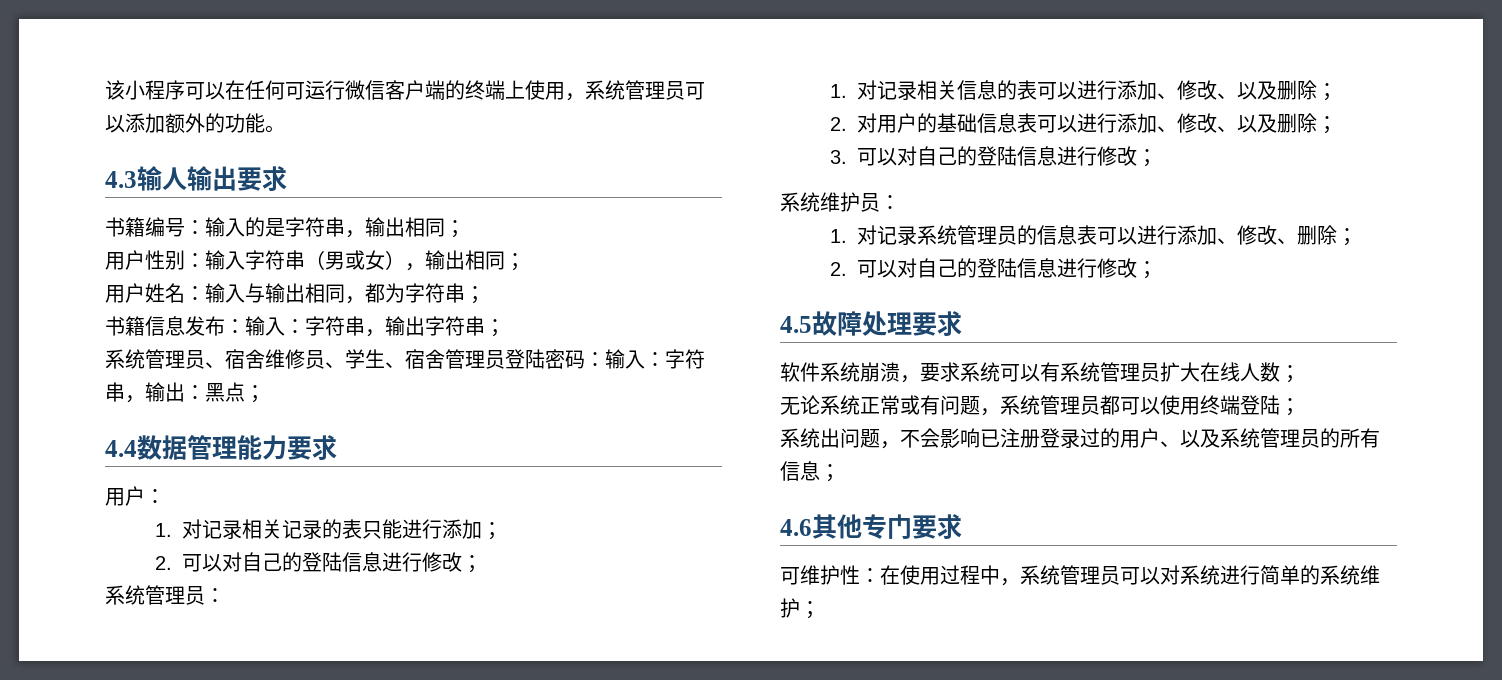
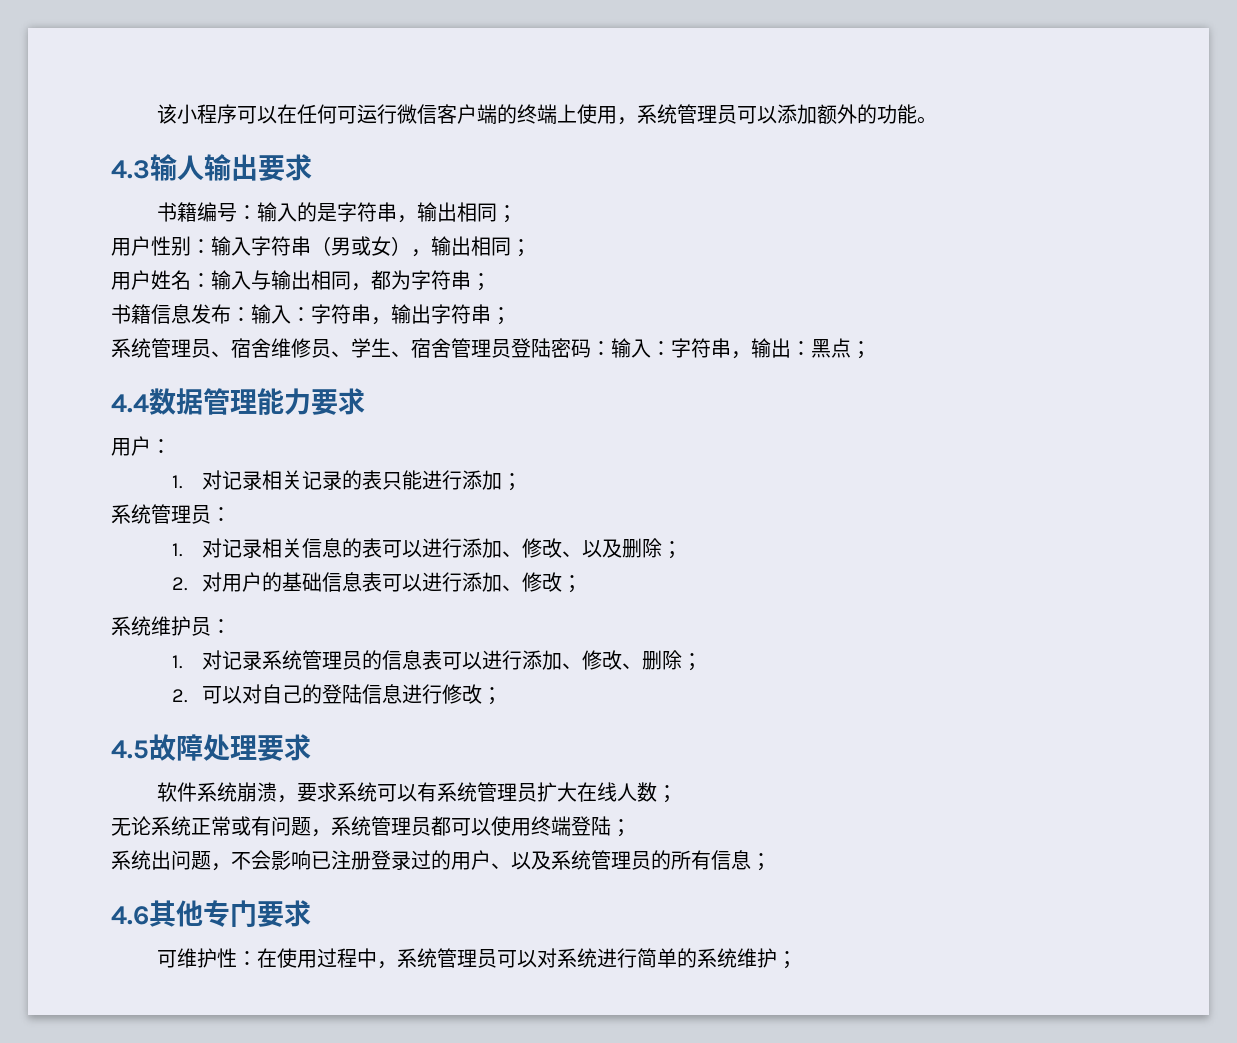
[154,552,482,573] // 2.可以对自己的登陆信息进行修改； -> (523, 482) none
[1216,113,1337,134] [829,146,1137,166] 、以及删除； // 3.可以对自己的登陆信息进行修改 -> (563, 582) none

